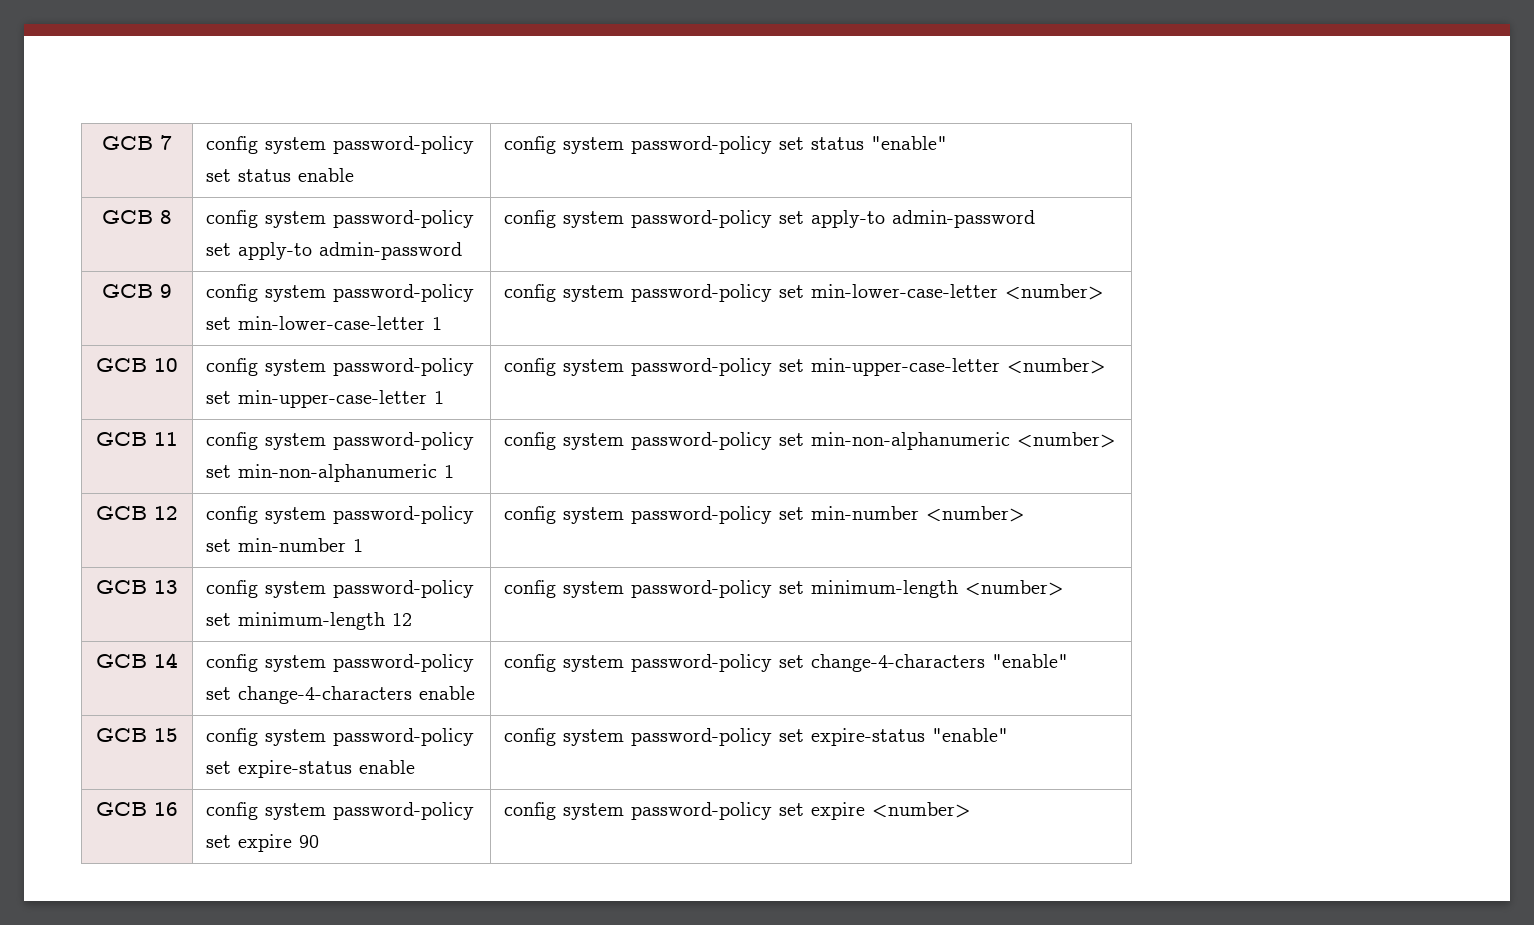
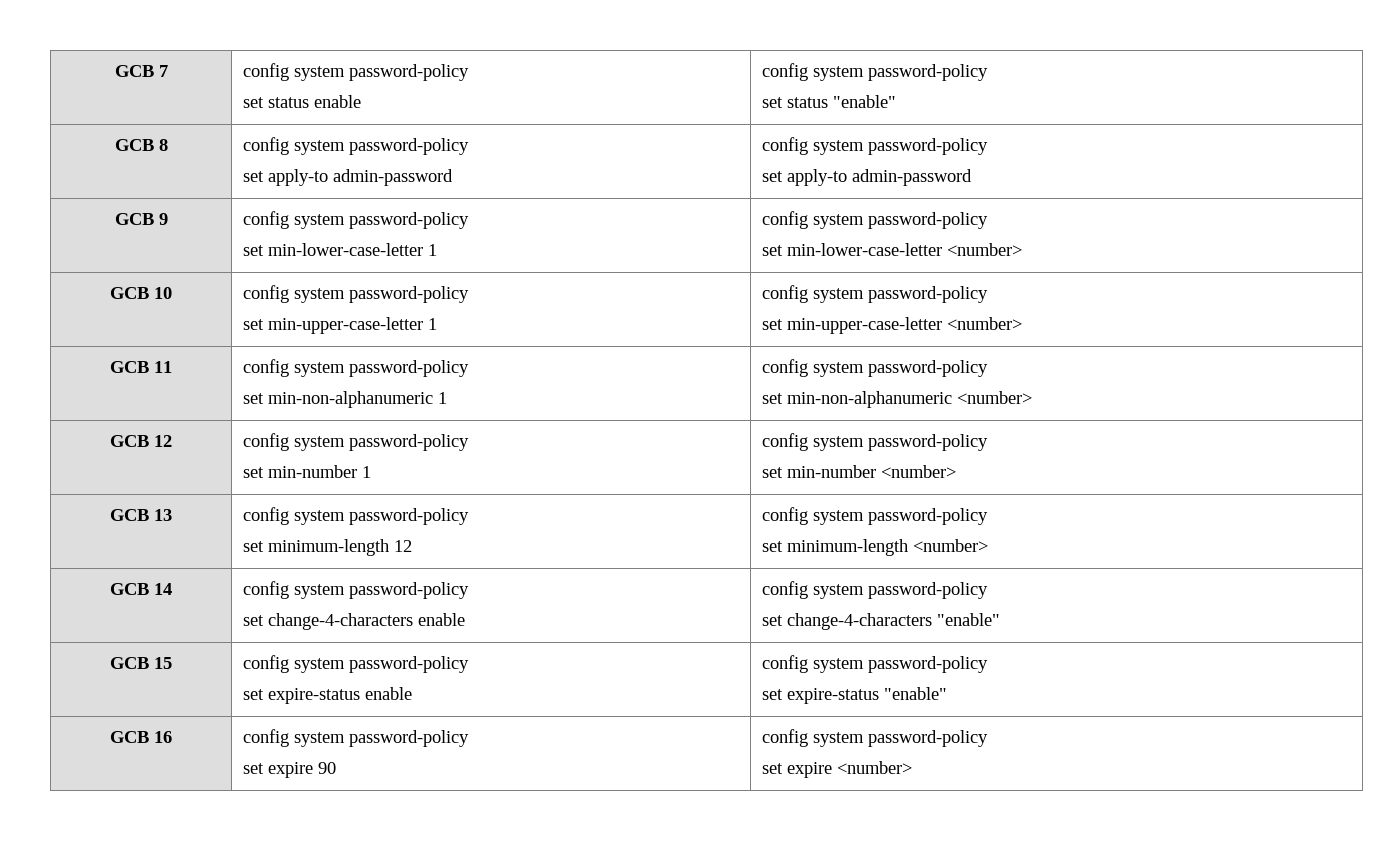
(773, 145) none -> (988, 72) //
(773, 219) none -> (988, 146) //
(773, 293) none -> (988, 220) //
(773, 367) none -> (988, 294) //
(773, 441) none -> (988, 368) //
(773, 515) none -> (988, 442) //
(773, 589) none -> (988, 516) //
(773, 663) none -> (988, 590) //
(773, 737) none -> (988, 664) //
(773, 811) none -> (988, 738) //

